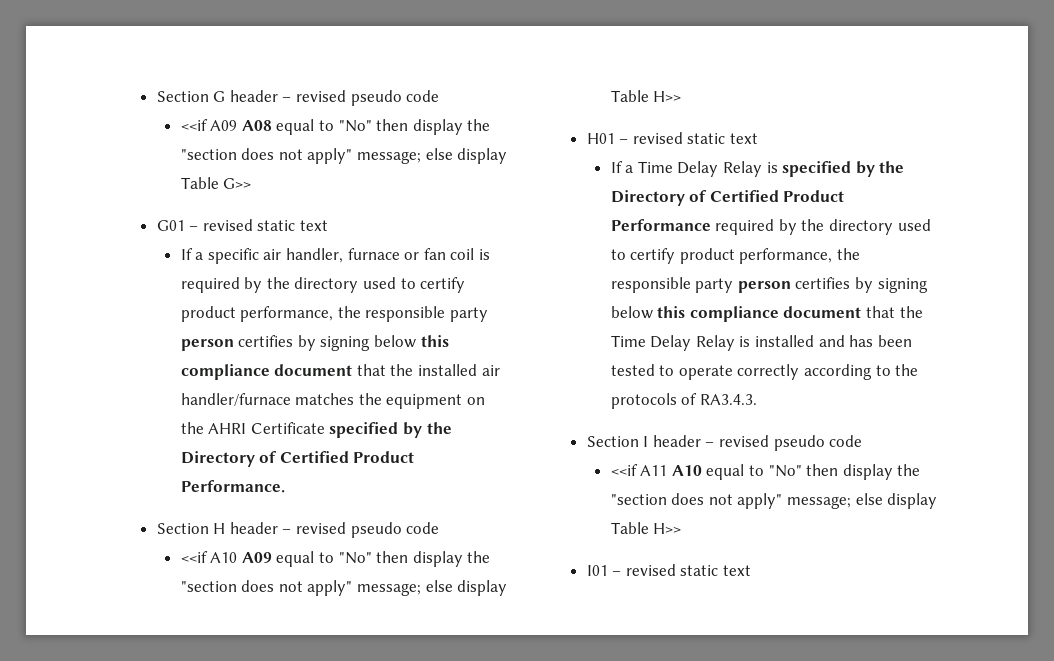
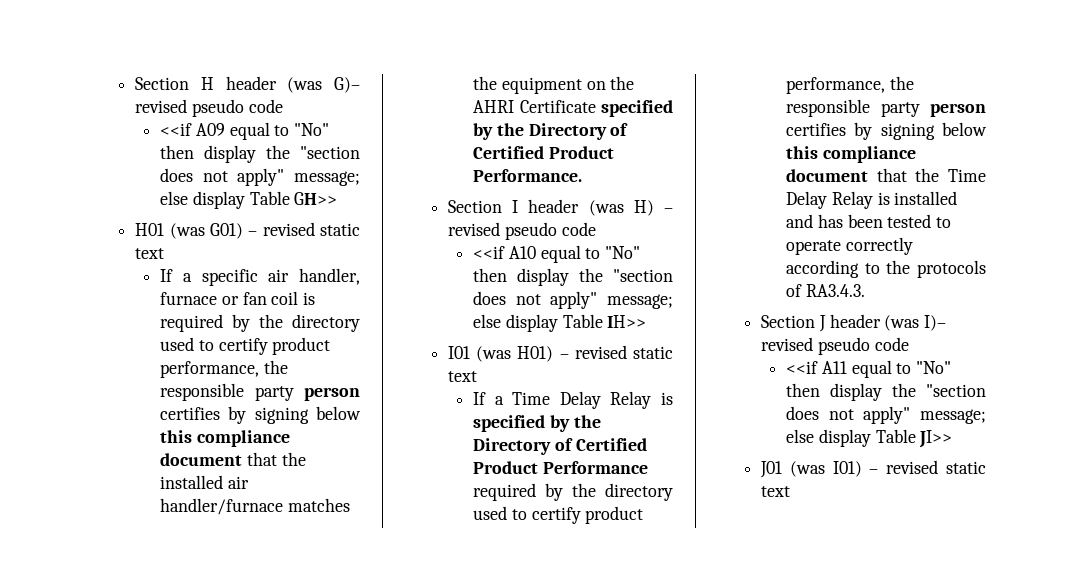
[156,90,292,102] Section G header – -> [135,76,360,93] Section H header (was G)–
[241,120,272,131] A08 -> (225, 129) none
[223,178,252,189] [156,220,185,231] G>> // G01 -> [294,192,338,205] [135,223,243,239] GH>> // H01 (was G01)
[213,522,278,534] H header -> [512,199,654,216] I header (was H)
[241,552,272,563] A09 -> (536, 252) none
[653,91,682,102] [586,133,615,144] H>> // H01 -> [607,315,647,328] [448,346,554,362] IH>> // I01 (was H01)
[643,435,715,447] I header – -> [818,314,947,332] J header (was I)–
[671,465,702,476] A10 -> (847, 367) none
[653,523,682,534] [586,565,608,576] H>> // I01 -> [919,430,953,448] [760,461,862,478] JI>> // J01 (was I01)

